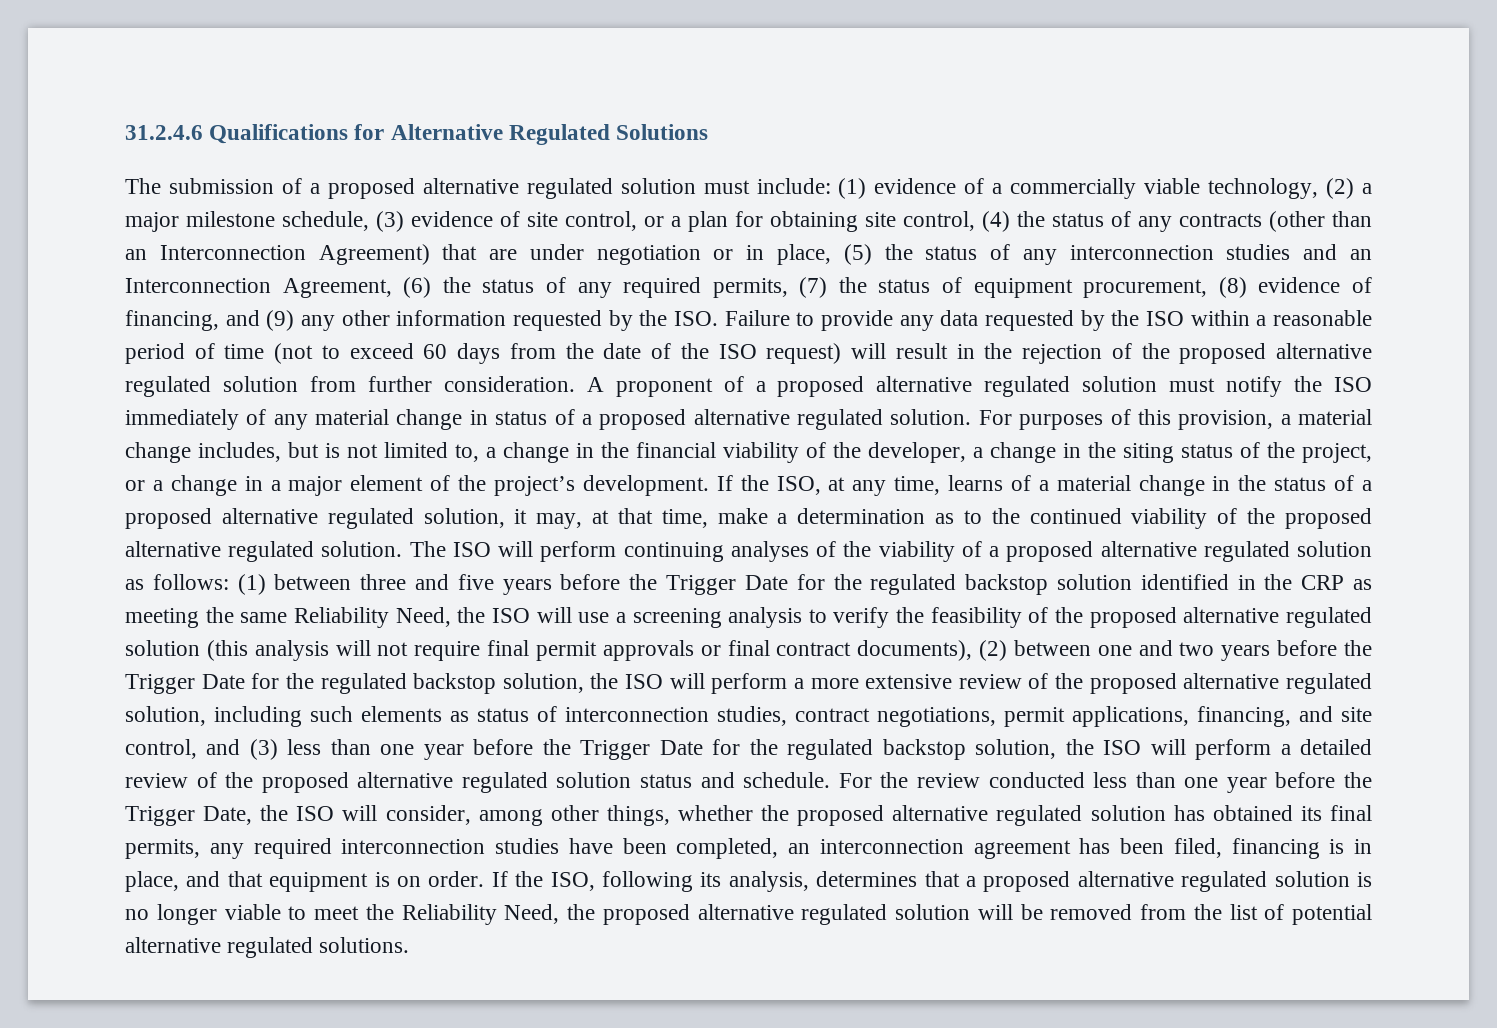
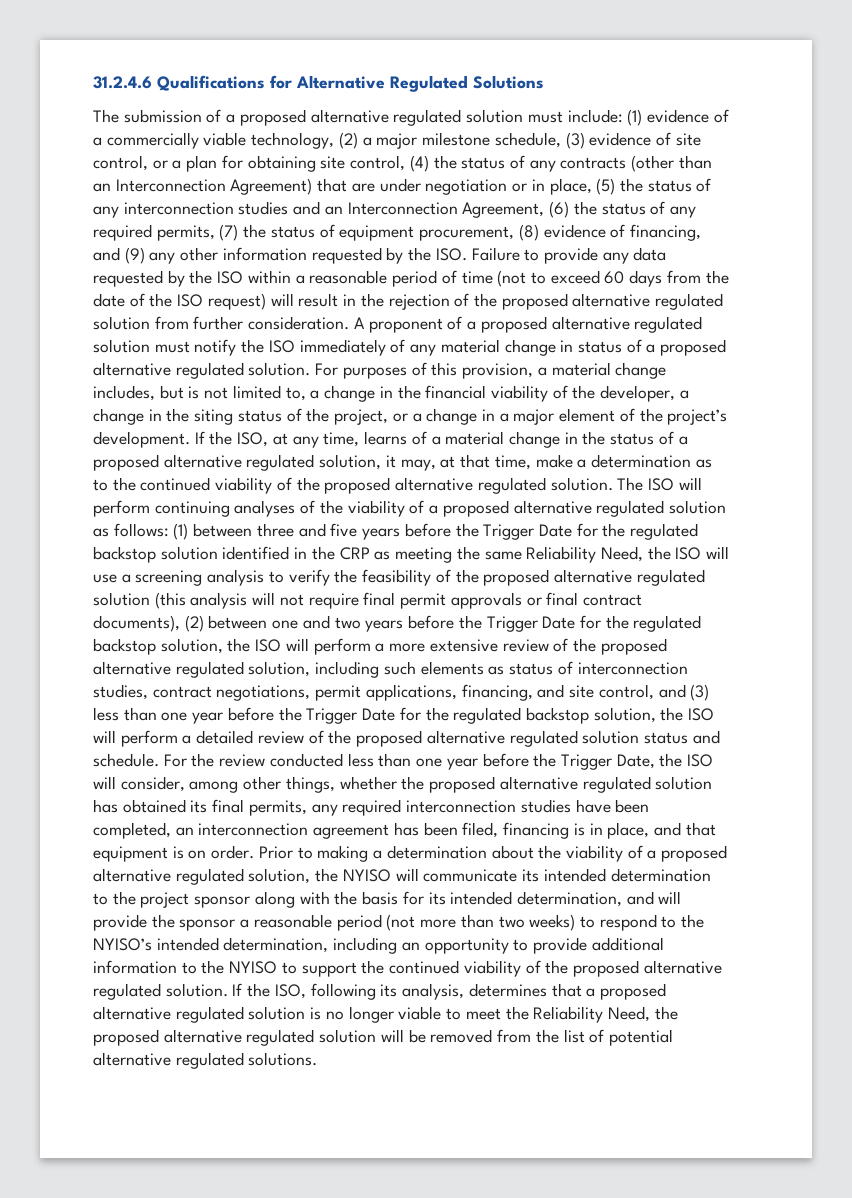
(485, 879) none -> [258,845,728,862] [93,868,711,885] [93,891,682,908] [93,914,705,931] [93,937,664,954] [93,960,722,977] [93,983,228,1000] Prior to making a determination about the viability of a proposed alternative regulated solution, the NYISO will communicate its intended determination to the project sponsor along with the basis for its intended determination, and will provide the sponsor a reasonable period (not more than two weeks) to respond to the NYISO’s intended determination, including an opportunity to provide additional information to the NYISO to support the continued viability of the proposed alternative regulated solution.

